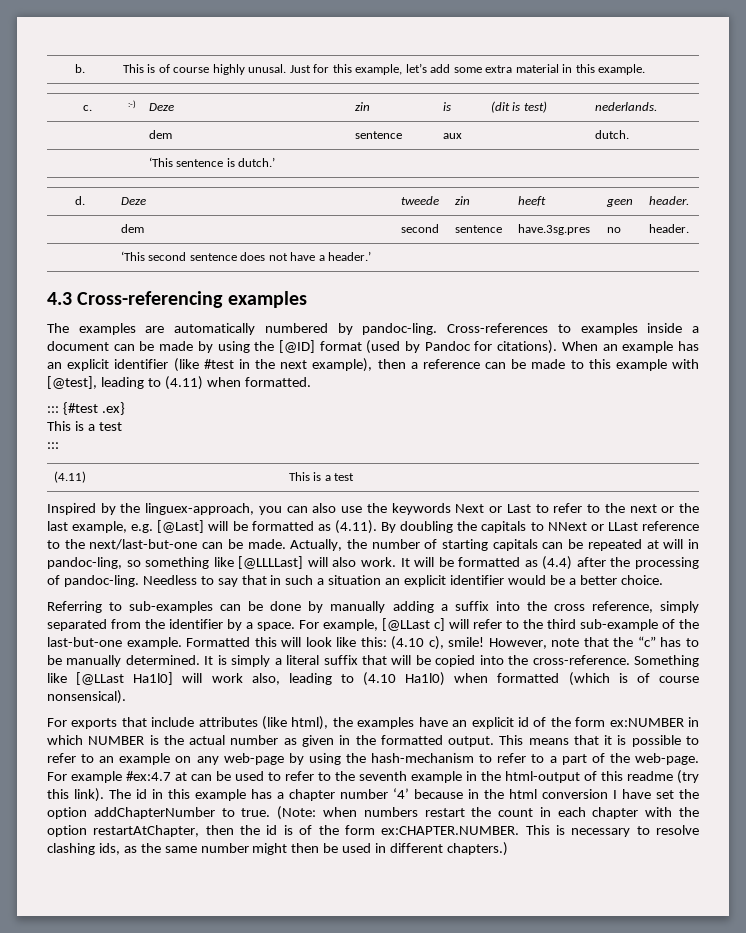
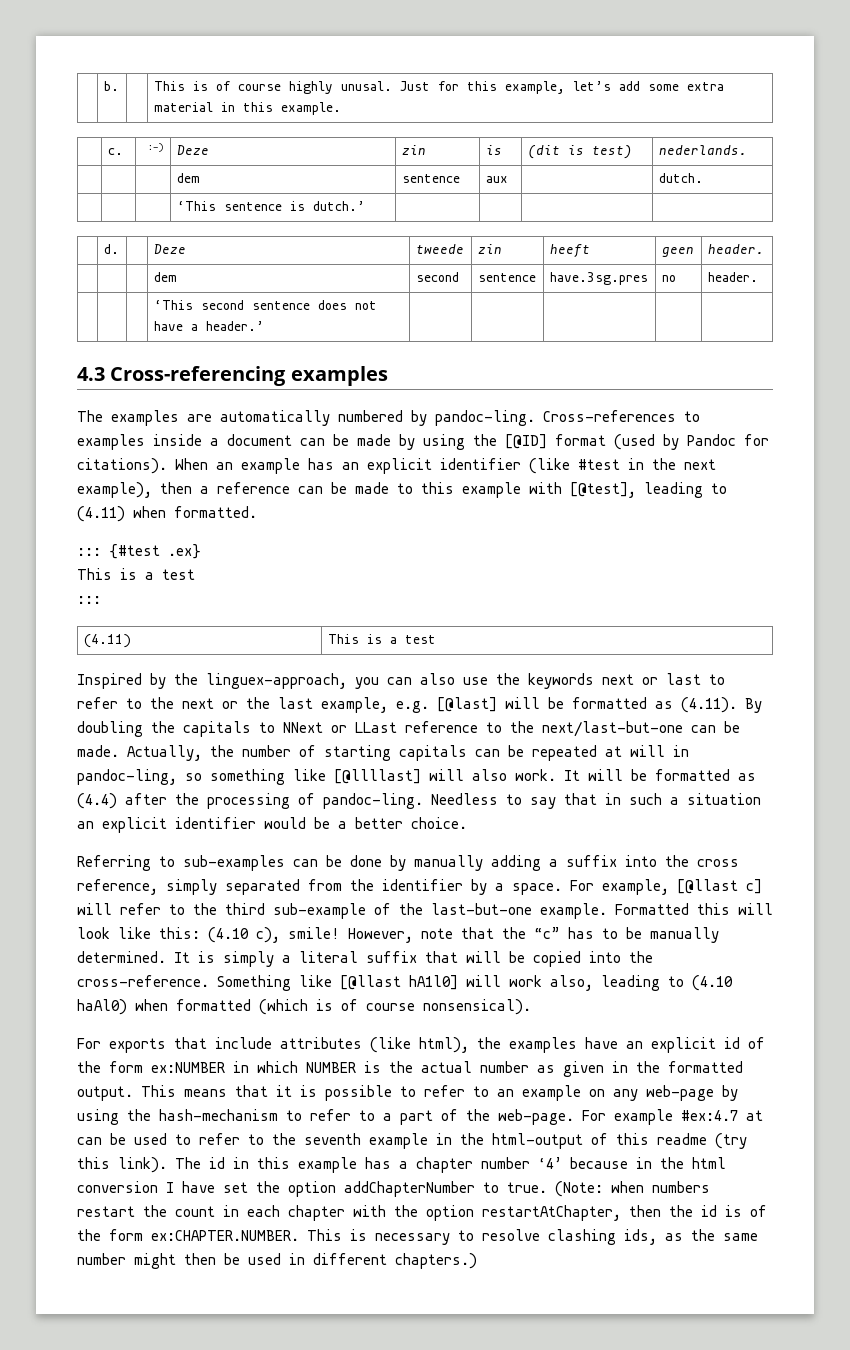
[455,504,531,513] Next or Last -> [602,673,701,685] next or last
[157,520,205,533] [@Last] -> [437,697,497,712] [@last]
[238,556,304,569] [@LLLLast] -> [334,769,421,784] [@llllast]
[382,618,430,631] [@LLast -> [677,879,738,894] [@llast
[76,672,174,685] [@LLast Ha1l0] -> [340,975,458,990] [@llast hA1l0]
[405,672,446,686] Ha1l0) -> [77,999,127,1015] haAl0)

